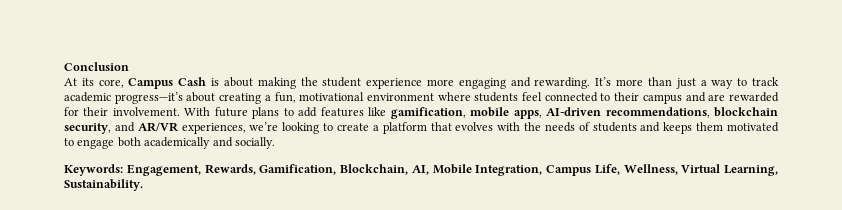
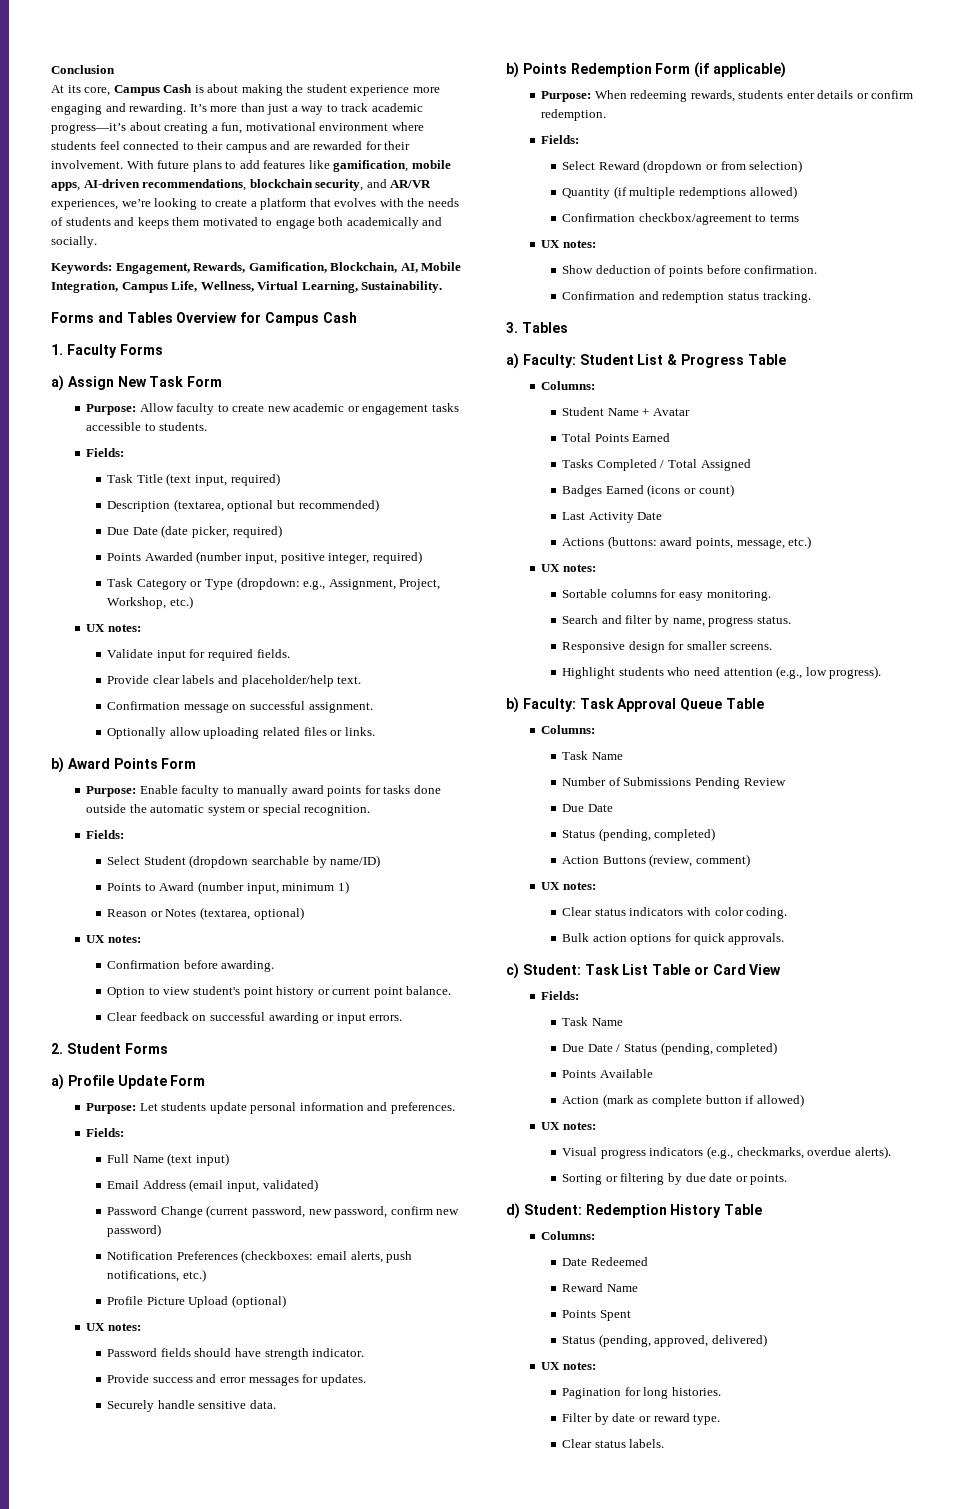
(143, 185) none -> [51,312,357,326] [51,344,163,358] [51,375,223,391] [86,403,459,415] [86,422,208,431] [86,448,125,457] [107,473,280,486] [107,499,379,512] [107,525,282,538] [107,551,422,564] [107,577,441,590] [107,596,193,609] [86,624,141,632] [107,649,290,661] [107,675,362,687] [107,701,373,713] [107,727,375,739] [51,757,197,773] [86,785,441,797] [86,804,371,816] [86,830,125,839] [107,855,381,868] [107,881,349,894] [107,907,304,920] [86,935,141,943] [107,960,275,972] [107,986,452,998] [107,1012,403,1024] [51,1043,168,1054] [51,1074,206,1090] [86,1102,455,1114] [86,1128,125,1137] [107,1153,229,1166] [107,1179,318,1192] [107,1205,460,1218] [107,1224,162,1237] [107,1250,413,1263] [107,1269,206,1282] [107,1295,286,1308] [86,1323,141,1331] [107,1348,365,1360] [107,1374,366,1386] [107,1400,276,1412] [506,62,786,78] [541,90,914,102] [541,109,607,121] [541,135,580,144] [562,160,803,173] [562,186,797,199] [562,213,799,225] [541,240,596,248] [562,265,818,277] [562,291,811,303] [506,322,568,333] [506,353,786,369] [541,381,596,390] [562,407,690,416] [562,433,671,442] [562,459,751,471] [562,484,734,497] [562,512,663,523] [562,536,812,549] [541,564,596,572] [562,589,771,601] [562,615,791,627] [562,641,772,653] [562,666,882,679] [506,697,764,713] [541,725,596,734] [562,751,623,760] [562,777,786,789] [562,804,613,812] [562,828,716,841] [562,854,750,867] [541,882,596,890] [562,907,788,919] [562,933,785,945] [506,963,782,979] [541,991,580,1000] [562,1017,623,1026] [562,1042,778,1055] [562,1069,653,1078] [562,1094,804,1107] [541,1122,596,1130] [562,1146,891,1159] [562,1173,788,1185] [506,1203,763,1219] [541,1231,596,1240] [562,1257,648,1266] [562,1283,638,1292] [562,1310,631,1321] [562,1334,767,1347] [541,1362,596,1370] [562,1387,721,1399] [562,1413,721,1425] [562,1439,665,1448] // Forms and Tables Overview for Campus Cash // 1. Faculty Forms // a) Assign New Task Form // Purpose: Allow faculty to create new academic or engagement tasks accessible to students. // Fields: // Task Title (text input, required) // Description (textarea, optional but recommended) // Due Date (date picker, required) // Points Awarded (number input, positive integer, required) // Task Category or Type (dropdown: e.g., Assignment, Project, Workshop, etc.) // UX notes: // Validate input for required fields. // Provide clear labels and placeholder/help text. // Confirmation message on successful assignment. // Optionally allow uploading related files or links. // b) Award Points Form // Purpose: Enable faculty to manually award points for tasks done outside the automatic system or special recognition. // Fields: // Select Student (dropdown searchable by name/ID) // Points to Award (number input, minimum 1) // Reason or Notes (textarea, optional) // UX notes: // Confirmation before awarding. // Option to view student's point history or current point balance. // Clear feedback on successful awarding or input errors. // 2. Student Forms // a) Profile Update Form // Purpose: Let students update personal information and preferences. // Fields: // Full Name (text input) // Email Address (email input, validated) // Password Change (current password, new password, confirm new password) // Notification Preferences (checkboxes: email alerts, push notifications, etc.) // Profile Picture Upload (optional) // UX notes: // Password fields should have strength indicator. // Provide success and error messages for updates. // Securely handle sensitive data. // b) Points Redemption Form (if applicable) // Purpose: When redeeming rewards, students enter details or confirm redemption. // Fields: // Select Reward (dropdown or from selection) // Quantity (if multiple redemptions allowed) // Confirmation checkbox/agreement to terms // UX notes: // Show deduction of points before confirmation. // Confirmation and redemption status tracking. // 3. Tables // a) Faculty: Student List & Progress Table // Columns: // Student Name + Avatar // Total Points Earned // Tasks Completed / Total Assigned // Badges Earned (icons or count) // Last Activity Date // Actions (buttons: award points, message, etc.) // UX notes: // Sortable columns for easy monitoring. // Search and filter by name, progress status. // Responsive design for smaller screens. // Highlight students who need attention (e.g., low progress). // b) Faculty: Task Approval Queue Table // Columns: // Task Name // Number of Submissions Pending Review // Due Date // Status (pending, completed) // Action Buttons (review, comment) // UX notes: // Clear status indicators with color coding. // Bulk action options for quick approvals. // c) Student: Task List Table or Card View // Fields: // Task Name // Due Date / Status (pending, completed) // Points Available // Action (mark as complete button if allowed) // UX notes: // Visual progress indicators (e.g., checkmarks, overdue alerts). // Sorting or filtering by due date or points. // d) Student: Redemption History Table // Columns: // Date Redeemed // Reward Name // Points Spent // Status (pending, approved, delivered) // UX notes: // Pagination for long histories. // Filter by date or reward type. // Clear status labels.

